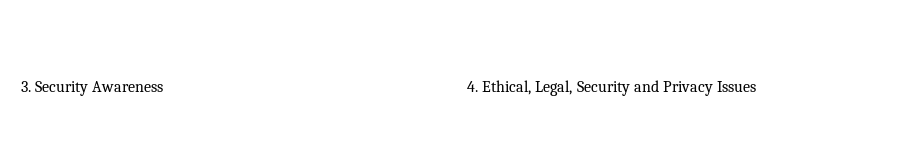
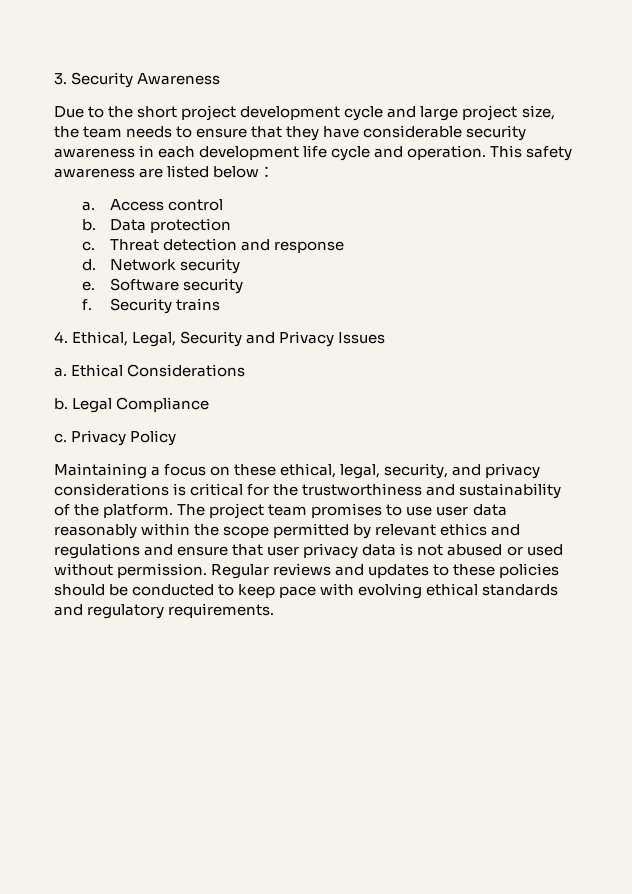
(164, 86) none -> [54,105,555,121] [54,125,527,141] [54,145,573,161] [54,165,275,178] [81,199,223,211] [81,218,231,233] [81,238,344,253] [81,258,240,274] [81,278,243,294] [81,298,220,314] // Due to the short project development cycle and large project size, the team needs to ensure that they have considerable security awareness in each development life cycle and operation. This safety awareness are listed below： // a. Access control // b. Data protection // c. Threat detection and response // d. Network security // e. Software security // f. Security trains
(757, 86) none -> [54,364,246,377] [54,397,210,413] [54,430,177,446] [54,463,541,479] [54,483,562,499] [54,503,507,519] [54,523,521,539] [54,543,563,559] [54,563,560,579] [54,583,559,599] [54,603,275,619] // a. Ethical Considerations // b. Legal Compliance // c. Privacy Policy // Maintaining a focus on these ethical, legal, security, and privacy considerations is critical for the trustworthiness and sustainability of the platform. The project team promises to use user data reasonably within the scope permitted by relevant ethics and regulations and ensure that user privacy data is not abused or used without permission. Regular reviews and updates to these policies should be conducted to keep pace with evolving ethical standards and regulatory requirements.

